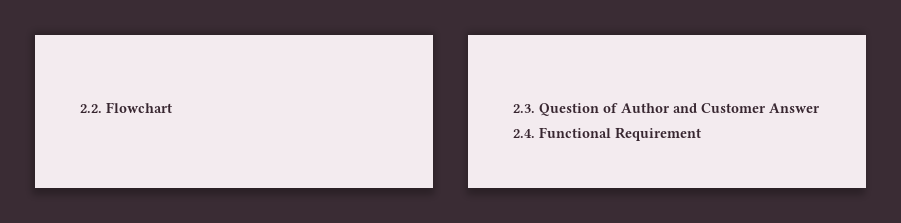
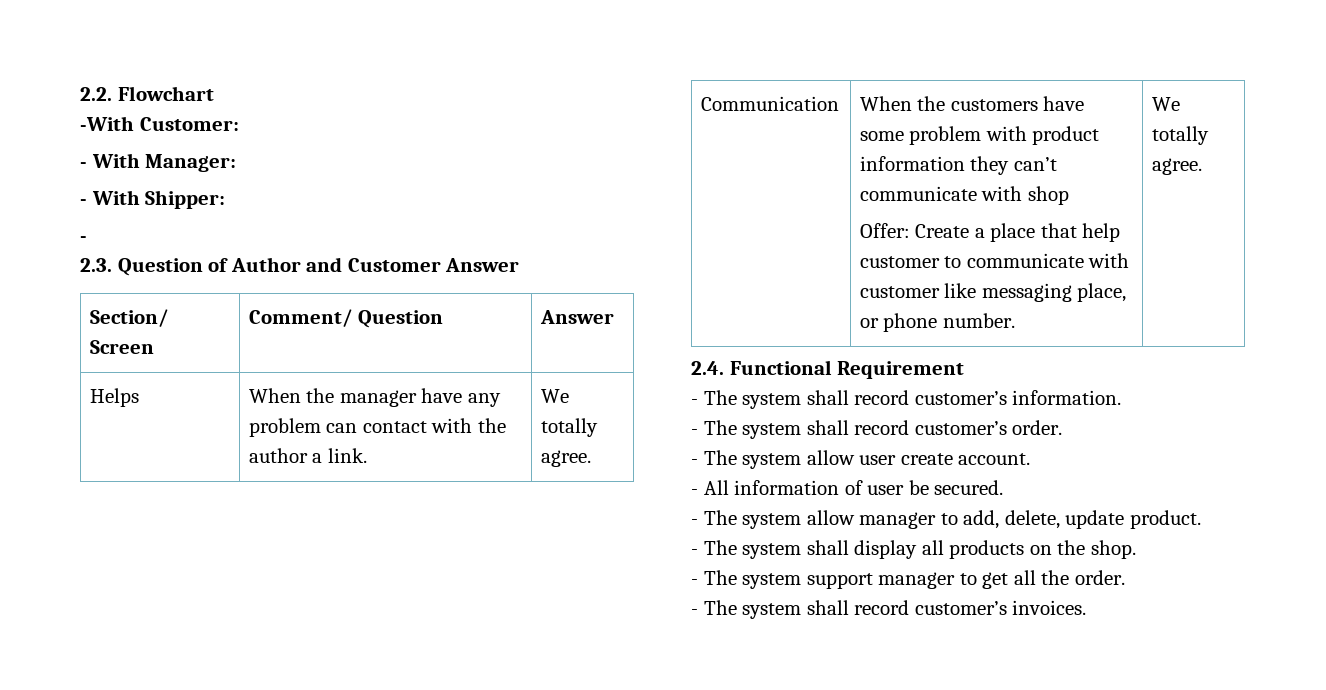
(172, 107) none -> [80,116,239,131] [80,153,237,172] [80,190,226,209] [80,236,87,242] // -With Customer: // - With Manager: // - With Shipper: // -
[513,127,701,141] // 2.4. Functional Requirement -> [89,309,169,327] [89,340,154,354] [248,309,444,328] [539,310,614,324] [89,388,139,407] [248,388,501,407] [248,418,506,437] [248,448,367,463] [540,389,569,403] [540,418,598,437] [540,450,591,467] [700,96,839,111] [859,96,1085,111] [859,126,1100,145] [859,156,1057,175] [859,186,1069,205] [859,223,1121,242] [859,253,1130,268] [859,283,1127,302] [859,313,1015,332] [1151,97,1180,111] [1151,126,1209,145] [1151,158,1202,175] [691,360,965,379] [691,390,1122,409] [691,420,1063,439] [691,450,1031,469] [691,480,1004,495] [691,510,1201,529] [691,540,1136,559] [691,570,1125,589] [691,600,1087,619] // Section/ Screen | Comment/ Question | Answer // Helps | When the manager have any problem can contact with the author a link. | We totally agree. // Communication | When the customers have some problem with product information they can’t communicate with shop // Offer: Create a place that help customer to communicate with customer like messaging place, or phone number. | We totally agree. // 2.4. Functional Requirement // - The system shall record customer’s information. // - The system shall record customer’s order. // - The system allow user create account. // - All information of user be secured. // - The system allow manager to add, delete, update product. // - The system shall display all products on the shop. // - The system support manager to get all the order. // - The system shall record customer’s invoices.

